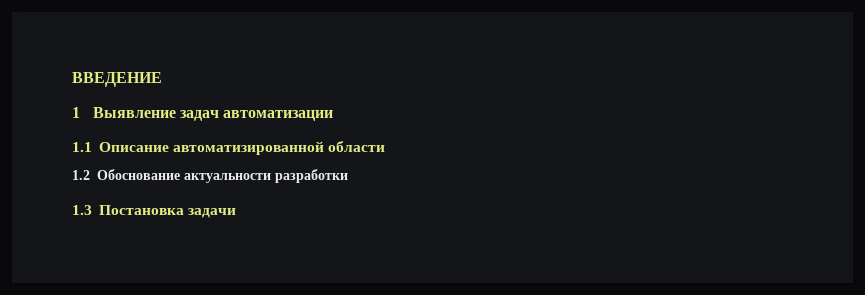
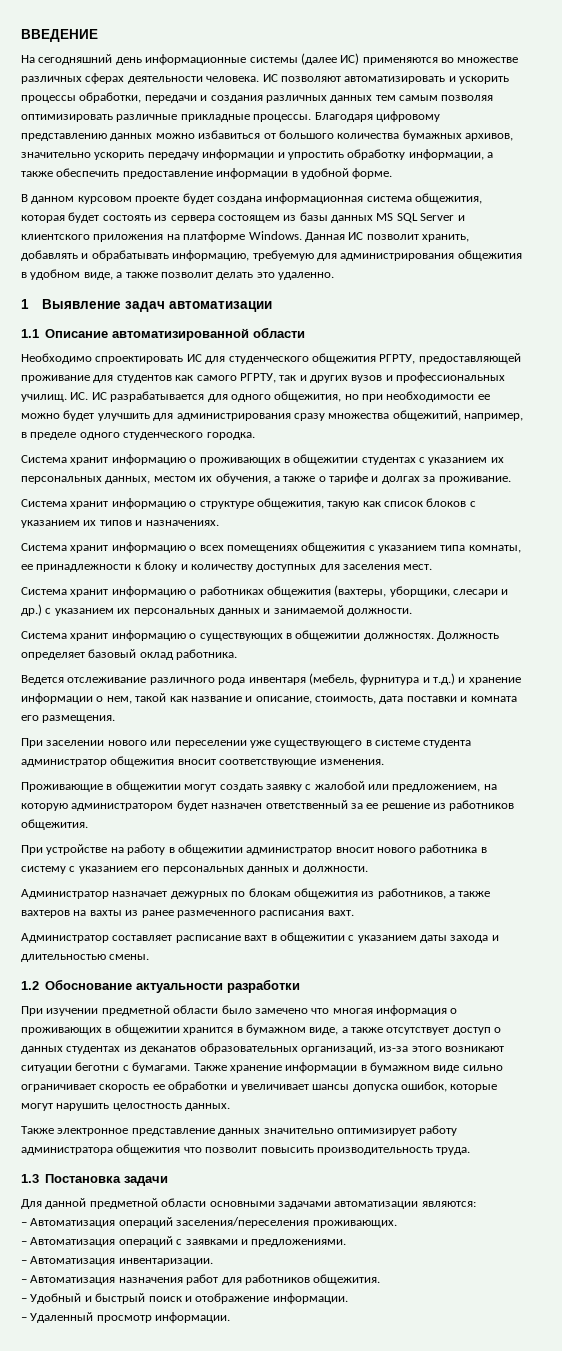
(162, 79) none -> [21,53,519,65] [21,73,509,84] [21,92,494,103] [21,111,440,122] [21,130,513,141] [21,149,493,160] [21,168,393,179] [21,193,482,204] [21,212,465,223] [21,231,469,242] [21,250,522,261] [21,269,334,280] // На сегодняшний день информационные системы (далее ИС) применяются во множестве различных сферах деятельности человека. ИС позволяют автоматизировать и ускорить процессы обработки, передачи и создания различных данных тем самым позволяя оптимизировать различные прикладные процессы. Благодаря цифровому представлению данных можно избавиться от большого количества бумажных архивов, значительно ускорить передачу информации и упростить обработку информации, а также обеспечить предоставление информации в удобной форме. // В данном курсовом проекте будет создана информационная система общежития, которая будет состоять из сервера состоящем из базы данных MS SQL Server и клиентского приложения на платформе Windows. Данная ИС позволит хранить, добавлять и обрабатывать информацию, требуемую для администрирования общежития в удобном виде, а также позволит делать это удаленно.
[72,169,348,183] [72,205,237,218] 1.2 Обоснование актуальности разработки // 1.3 Постановка задачи -> [21,353,521,364] [21,372,506,383] [21,391,490,402] [21,410,523,421] [21,432,255,440] [21,454,504,465] [21,473,511,484] [21,498,476,509] [21,520,219,528] [21,542,521,553] [21,561,433,572] [21,585,509,597] [21,604,412,616] [21,630,499,641] [21,649,238,660] [21,673,521,685] [21,693,517,704] [21,715,116,723] [21,738,472,748] [21,756,384,767] [21,781,497,792] [21,800,515,811] [21,819,88,830] [21,844,487,855] [21,866,368,874] [21,888,491,899] [21,910,354,918] [21,932,499,943] [21,954,150,962] [21,979,301,993] [21,1005,458,1016] [21,1024,502,1035] [21,1043,504,1054] [21,1062,503,1073] [21,1081,498,1092] [21,1103,231,1111] [21,1125,458,1136] [21,1144,471,1155] [21,1174,169,1186] [21,1198,476,1209] [21,1217,397,1228] [21,1236,347,1247] [21,1256,213,1266] [21,1274,381,1285] [21,1293,348,1304] [21,1312,231,1323] Необходимо спроектировать ИС для студенческого общежития РГРТУ, предоставляющей проживание для студентов как самого РГРТУ, так и других вузов и профессиональных училищ. ИС. ИС разрабатывается для одного общежития, но при необходимости ее можно будет улучшить для администрирования сразу множества общежитий, например, в пределе одного студенческого городка. // Система хранит информацию о проживающих в общежитии студентах с указанием их персональных данных, местом их обучения, а также о тарифе и долгах за проживание. // Система хранит информацию о структуре общежития, такую как список блоков с указанием их типов и назначениях. // Система хранит информацию о всех помещениях общежития с указанием типа комнаты, ее принадлежности к блоку и количеству доступных для заселения мест. // Система хранит информацию о работниках общежития (вахтеры, уборщики, слесари и др.) с указанием их персональных данных и занимаемой должности. // Система хранит информацию о существующих в общежитии должностях. Должность определяет базовый оклад работника. // Ведется отслеживание различного рода инвентаря (мебель, фурнитура и т.д.) и хранение информации о нем, такой как название и описание, стоимость, дата поставки и комната его размещения. // При заселении нового или переселении уже существующего в системе студента администратор общежития вносит соответствующие изменения. // Проживающие в общежитии могут создать заявку с жалобой или предложением, на которую администратором будет назначен ответственный за ее решение из работников общежития. // При устройстве на работу в общежитии администратор вносит нового работника в систему с указанием его персональных данных и должности. // Администратор назначает дежурных по блокам общежития из работников, а также вахтеров на вахты из ранее размеченного расписания вахт. // Администратор составляет расписание вахт в общежитии с указанием даты захода и длительностью смены. // 1.2 Обоснование актуальности разработки // При изучении предметной области было замечено что многая информация о проживающих в общежитии хранится в бумажном виде, а также отсутствует доступ о данных студентах из деканатов образовательных организаций, из-за этого возникают ситуации беготни с бумагами. Также хранение информации в бумажном виде сильно ограничивает скорость ее обработки и увеличивает шансы допуска ошибок, которые могут нарушить целостность данных. // Также электронное представление данных значительно оптимизирует работу администратора общежития что позволит повысить производительность труда. // 1.3 Постановка задачи // Для данной предметной области основными задачами автоматизации являются: // – Автоматизация операций заселения/переселения проживающих. // – Автоматизация операций с заявками и предложениями. // – Автоматизация инвентаризации. // – Автоматизация назначения работ для работников общежития. // – Удобный и быстрый поиск и отображение информации. // – Удаленный просмотр информации.

